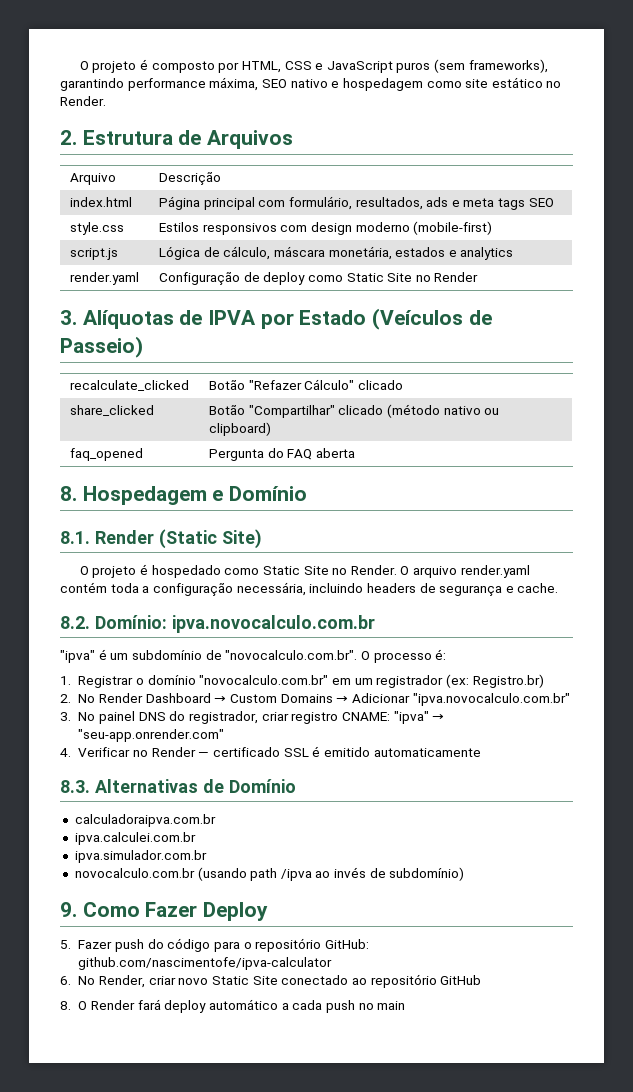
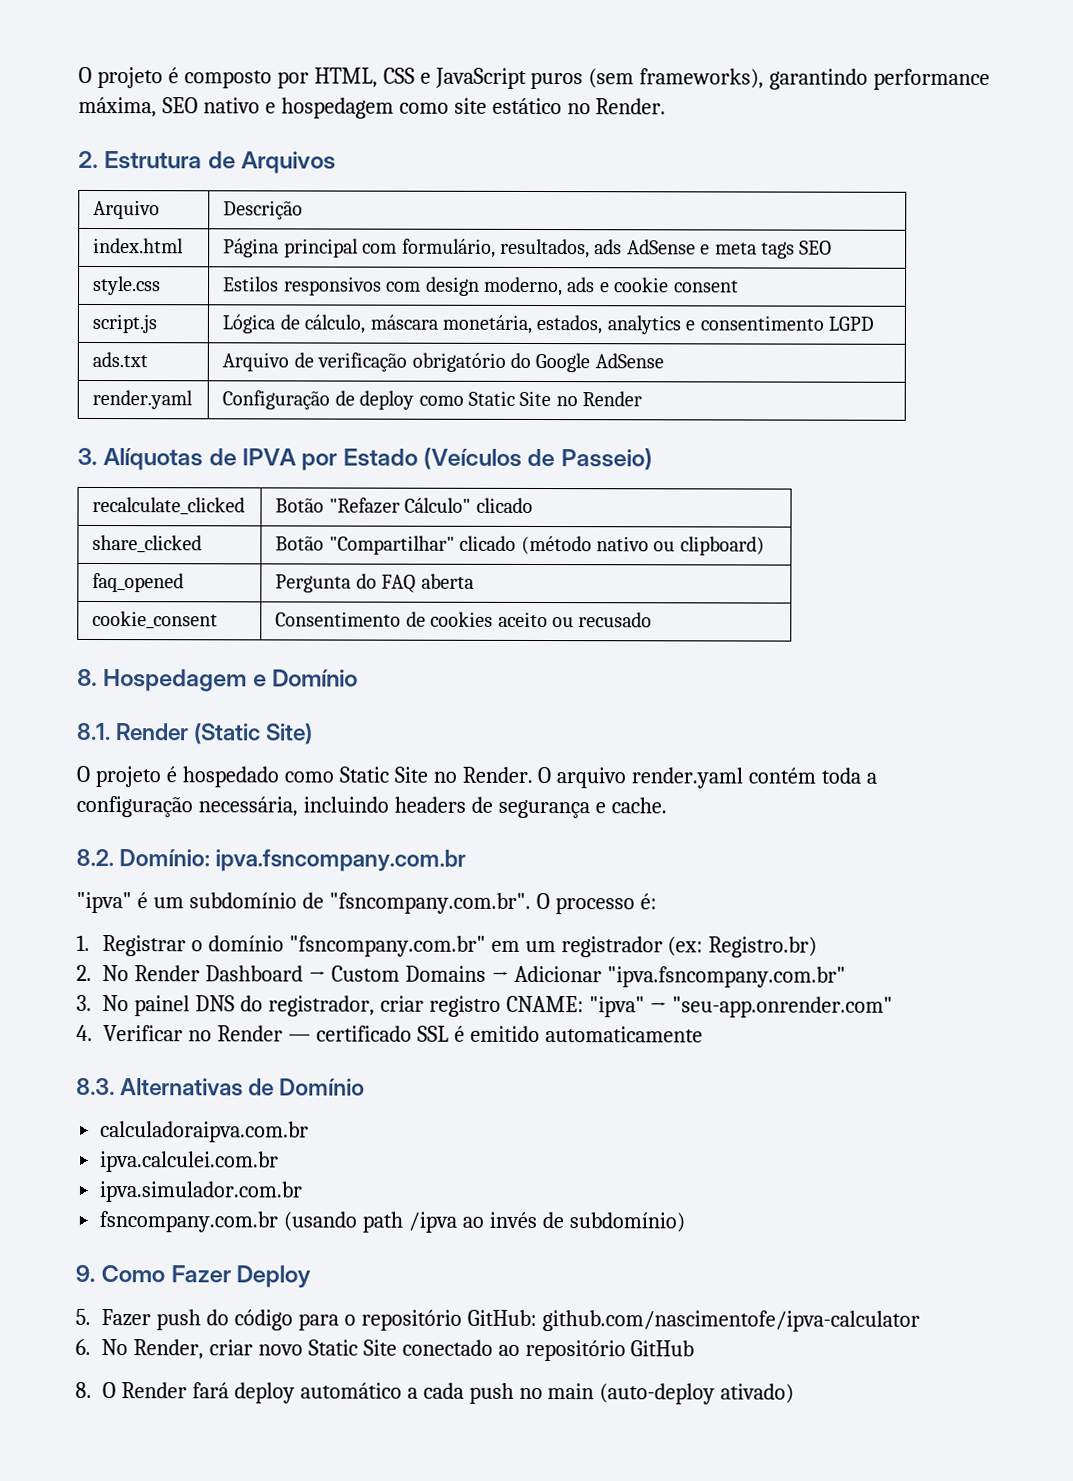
(449, 202) none -> [626,239,696,255] AdSense
[355,221,493,235] moderno (mobile-first) -> [483,276,739,297] moderno, ads e cookie consent
[395,247,514,260] estados e analytics -> [536,314,874,335] [92,351,149,368] [222,352,664,373] estados, analytics e consentimento LGPD // ads.txt | Arquivo de verificação obrigatório do Google AdSense
(355, 453) none -> [92,610,219,629] [275,611,653,628] // cookie_consent | Consentimento de cookies aceito ou recusado
[171,615,375,633] ipva.novocalculo.com.br -> [215,849,467,872] ipva.fsncompany.com.br
[225,650,358,660] "novocalculo.com.br". -> [328,892,531,914] "fsncompany.com.br".
[199,675,329,685] "novocalculo.com.br" -> [288,935,486,957] "fsncompany.com.br"
[412,693,570,706] "ipva.novocalculo.com.br" -> [606,966,846,988] "ipva.fsncompany.com.br"
[74,868,195,878] novocalculo.com.br -> [99,1211,279,1233] fsncompany.com.br
(406, 1005) none -> [599,1383,795,1405] (auto-deploy ativado)

